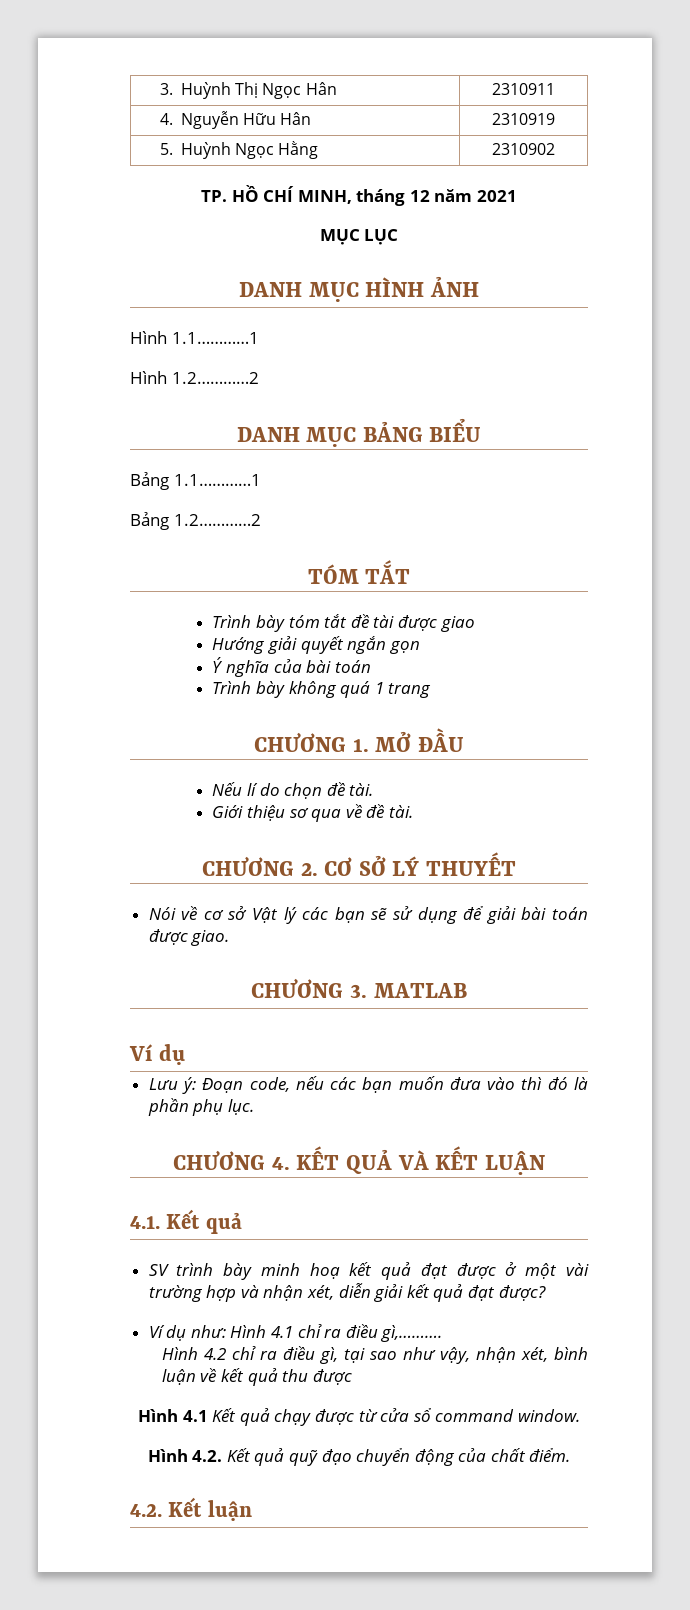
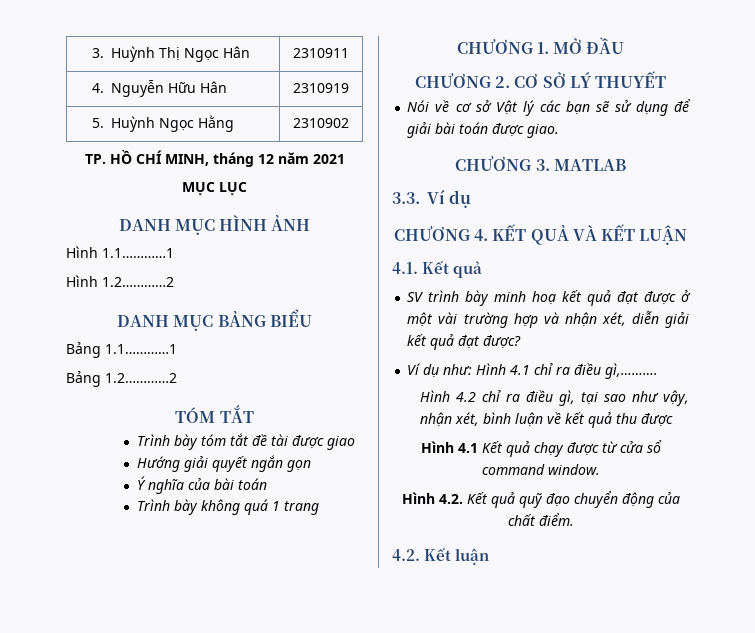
[212,782,374,799] [212,804,413,822] // Nếu lí do chọn đề tài. // Giới thiệu sơ qua về đề tài. -> (625, 45) none
[129,1044,185,1065] [148,1076,588,1094] [147,1098,254,1116] Ví dụ // Lưu ý: Đoạn code, nếu các bạn muốn đưa vào thì đó là phần phụ lục. -> [392,190,472,208] 3.3. Ví dụ

